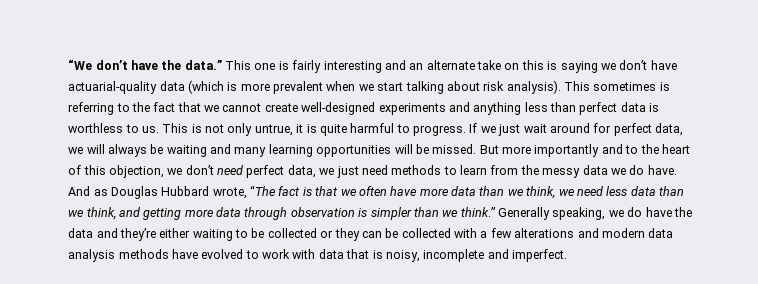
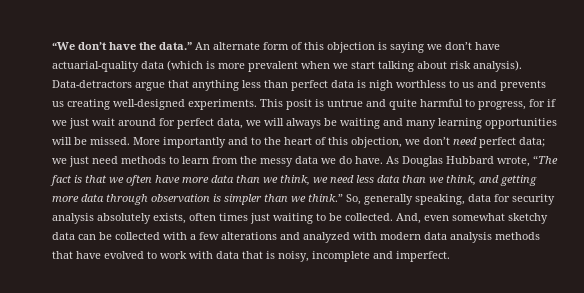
[225,60,544,73] This one is fairly interesting and an alternate take on this -> [194,42,375,53] An alternate form of this objection
[564,81,670,91] [68,102,470,115] This sometimes is referring to the fact that we cannot create well-designed experiments and -> [51,80,189,91] Data-detractors argue that
(660, 107) none -> [368,80,393,91] nigh
[141,123,478,136] us. This is not only untrue, it is quite harmful to progress. If -> [461,80,546,91] [51,99,556,110] us and prevents us creating well-designed experiments. This posit is untrue and quite harmful to progress, for if
[479,145,532,154] But more -> [132,137,160,145] More
[287,165,316,178] data, -> [518,137,545,147] data;
[68,186,108,196] And as -> [385,156,399,164] As
[498,207,692,220] [68,228,360,241] Generally speaking, we do have the data and they’re either waiting to be collected or they -> [345,194,555,205] [51,213,548,224] [51,232,75,240] So, generally speaking, data for security analysis absolutely exists, often times just waiting to be collected. And, even somewhat sketchy data
(599, 233) none -> [302,232,377,243] analyzed with
(169, 254) none -> [51,251,73,259] that

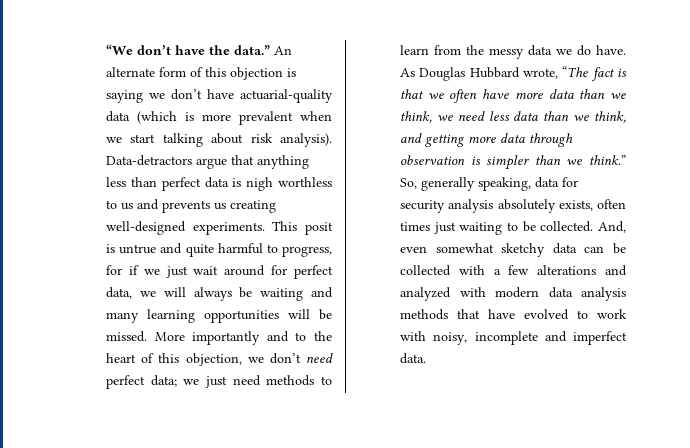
[215,251,275,259] data that is -> (427, 336) none
[395,251,450,262] imperfect. -> [573,331,627,345] [400,353,427,364] imperfect data.

